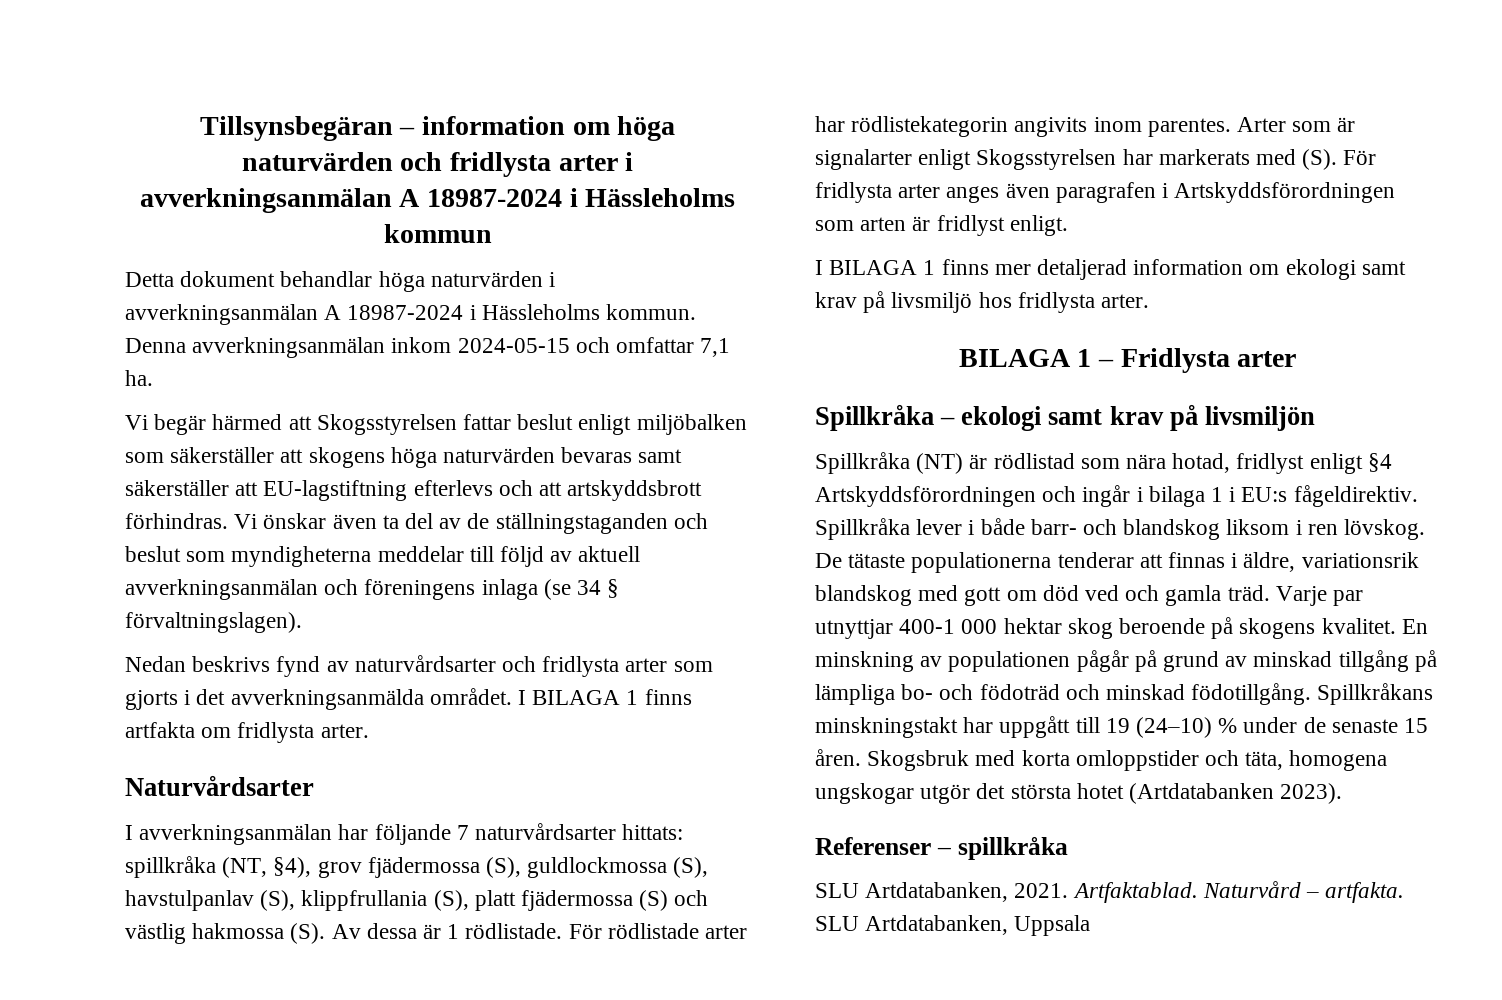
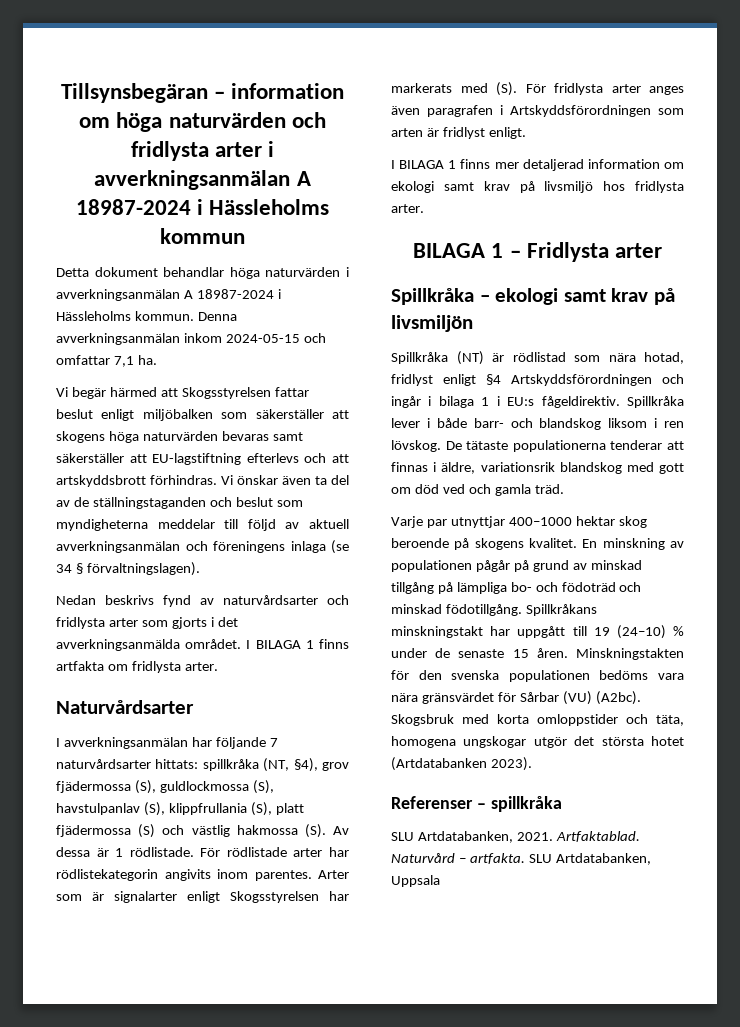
(1270, 593) none -> (564, 489) //
[899,619,998,634] 400-1 000 -> [508,517,572,526] 400–1000
(861, 757) none -> [576,648,684,660] [391,670,684,682] [391,691,641,705] Minskningstakten för den svenska populationen bedöms vara nära gränsvärdet för Sårbar (VU) (A2bc).

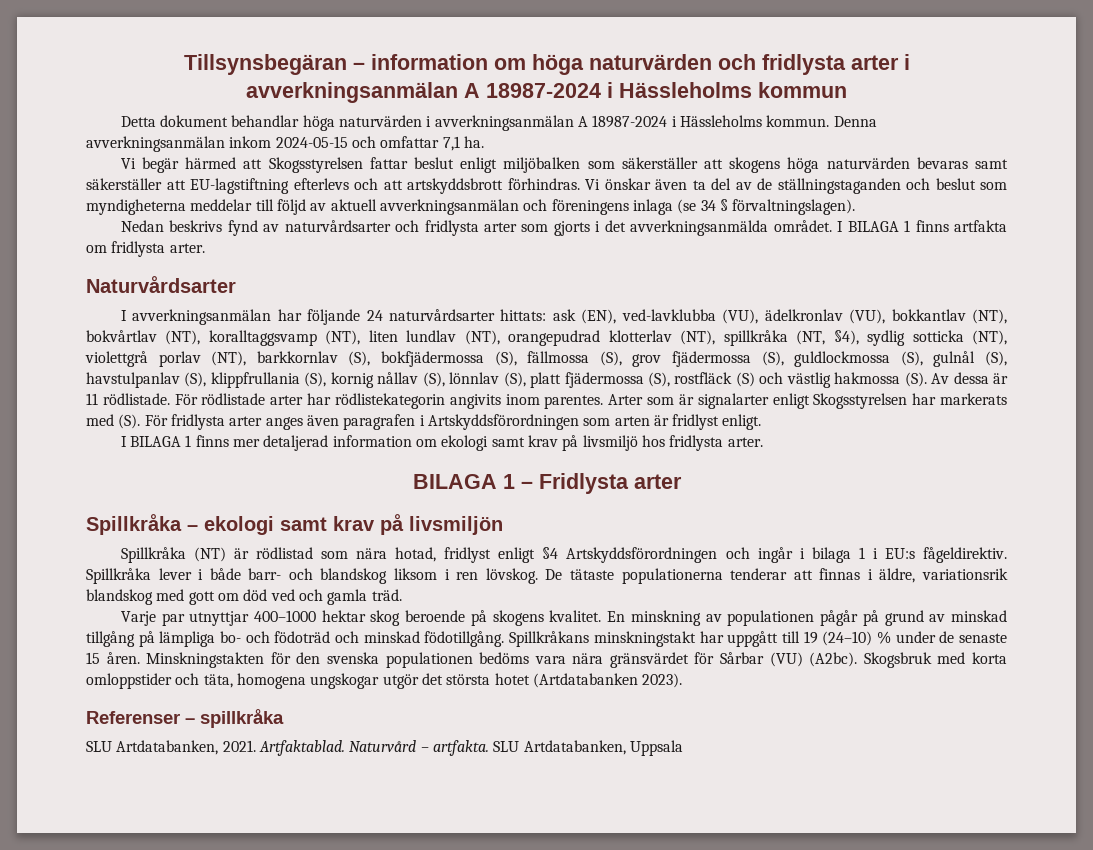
[269,738,278,747] 7 -> [366,310,383,321] 24
[202,758,318,772] spillkråka (NT, §4), -> [552,309,1008,324] [86,330,1008,346] [85,351,622,367] ask (EN), ved-lavklubba (VU), ädelkronlav (VU), bokkantlav (NT), bokvårtlav (NT), koralltaggsvamp (NT), liten lundlav (NT), orangepudrad klotterlav (NT), spillkråka (NT, §4), sydlig sotticka (NT), violettgrå porlav (NT), barkkornlav (S), bokfjädermossa (S), fällmossa (S),
(274, 787) none -> [933,351,1008,367] gulnål (S),
[275,803,304,815] [56,825,131,837] platt fjädermossa -> [330,372,733,388] kornig nållav (S), lönnlav (S), platt fjädermossa (S), rostfläck
[115,848,124,857] 1 -> [86,393,98,405] 11

